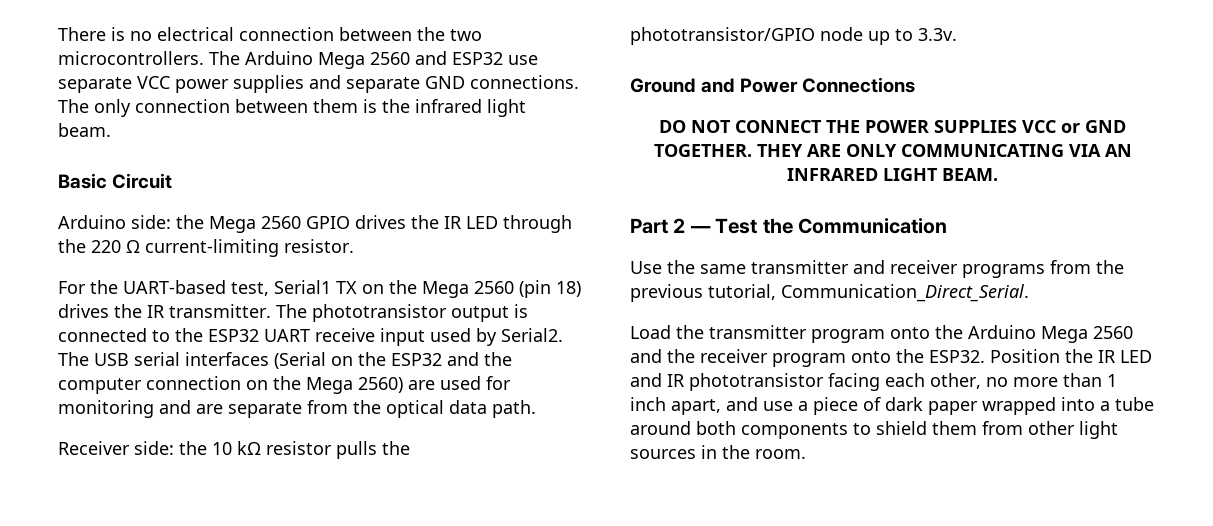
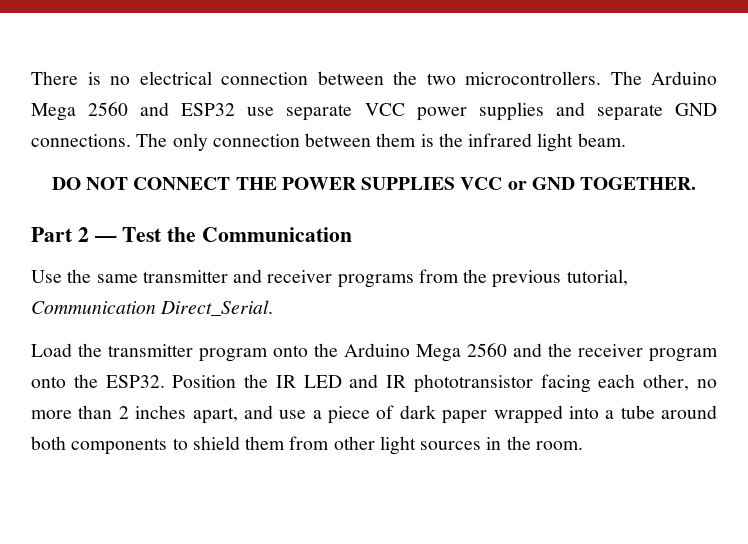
[58,173,173,189] [58,215,572,233] [58,239,354,257] [58,280,581,298] [58,304,528,322] [58,328,563,346] [58,352,512,369] [58,376,511,394] [58,400,536,418] [58,441,410,459] [630,27,957,45] [630,77,916,93] // Basic Circuit // Arduino side: the Mega 2560 GPIO drives the IR LED through the 220 Ω current-limiting resistor. // For the UART-based test, Serial1 TX on the Mega 2560 (pin 18) drives the IR transmitter. The phototransistor output is connected to the ESP32 UART receive input used by Serial2. The USB serial interfaces (Serial on the ESP32 and the computer connection on the Mega 2560) are used for monitoring and are separate from the optical data path. // Receiver side: the 10 kΩ resistor pulls the phototransistor/GPIO node up to 3.3v. // Ground and Power Connections -> (626, 140) none
[756,144,1132,157] [787,168,998,181] THEY ARE ONLY COMMUNICATING VIA AN INFRARED LIGHT BEAM. -> (697, 183) none
[781,284,1029,302] Communication_Direct_Serial. -> [31,300,274,316] Communication Direct_Serial.
[1107,374,1117,387] [630,397,666,411] 1 inch -> [118,405,187,419] 2 inches

